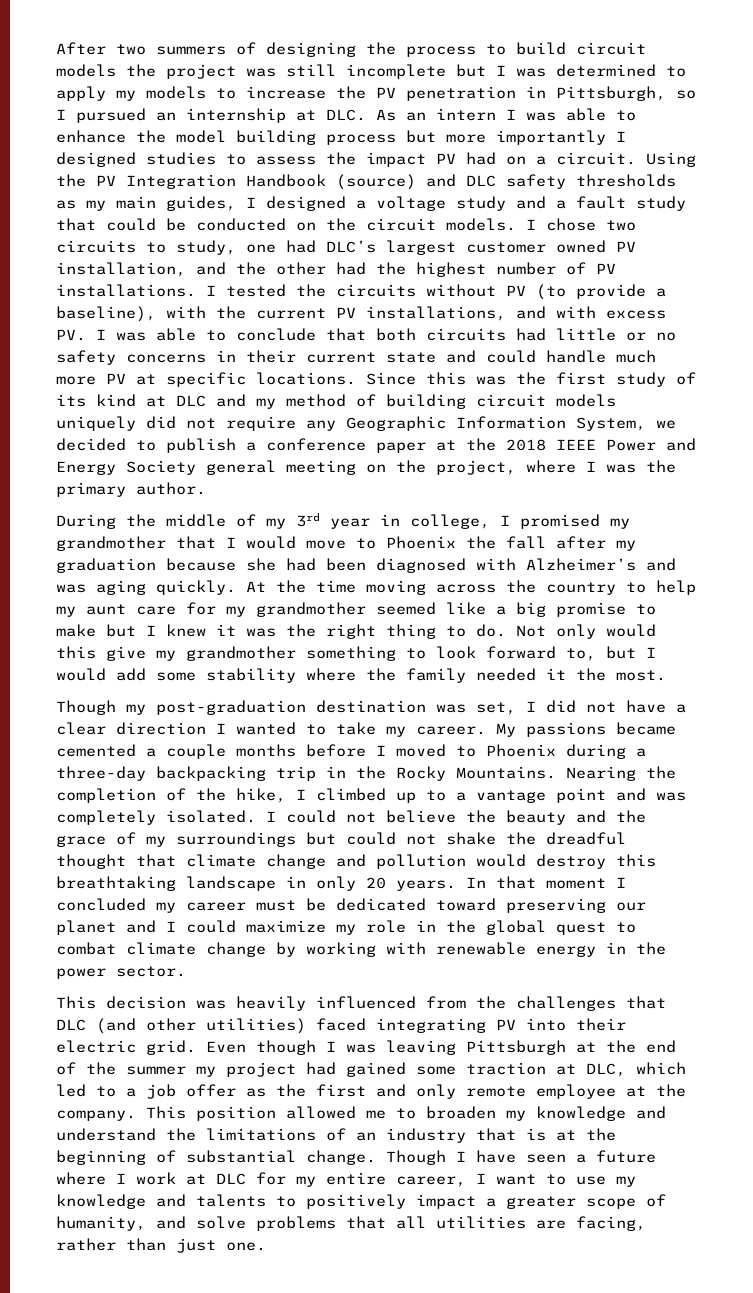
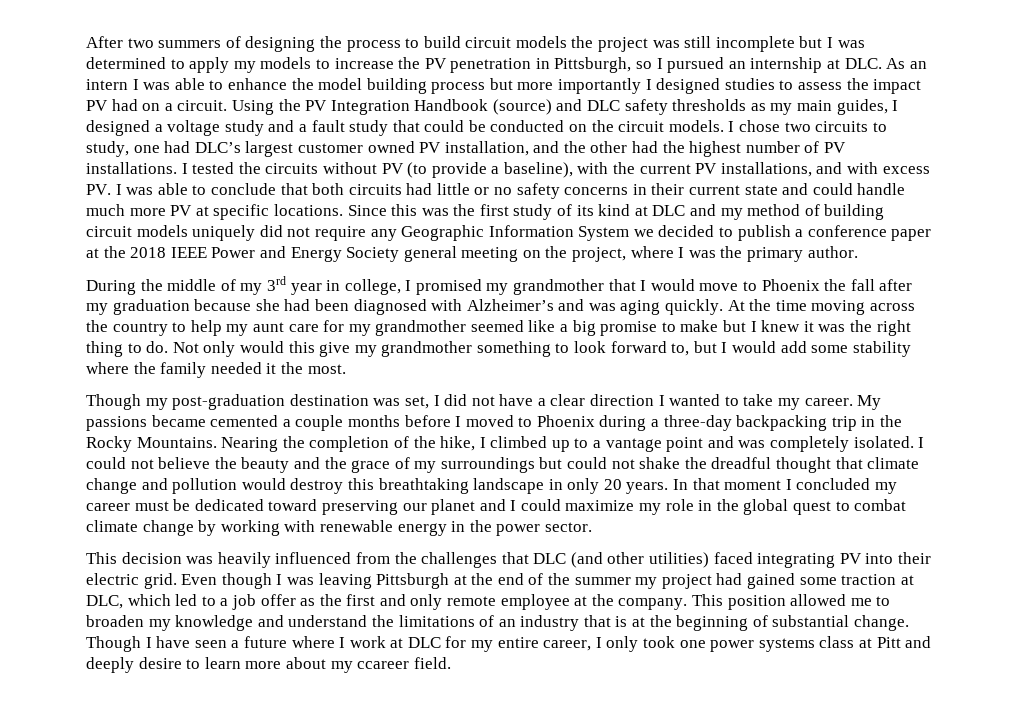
[576,417,646,431] System, -> [578,226,630,241] System
[496,1174,636,1187] [56,1194,666,1209] [56,1216,646,1231] [56,1238,266,1253] want to use my knowledge and talents to positively impact a greater scope of humanity, and solve problems that all utilities are facing, rather than just one. -> [606,636,932,652] [86,657,451,673] only took one power systems class at Pitt and deeply desire to learn more about my ccareer field.

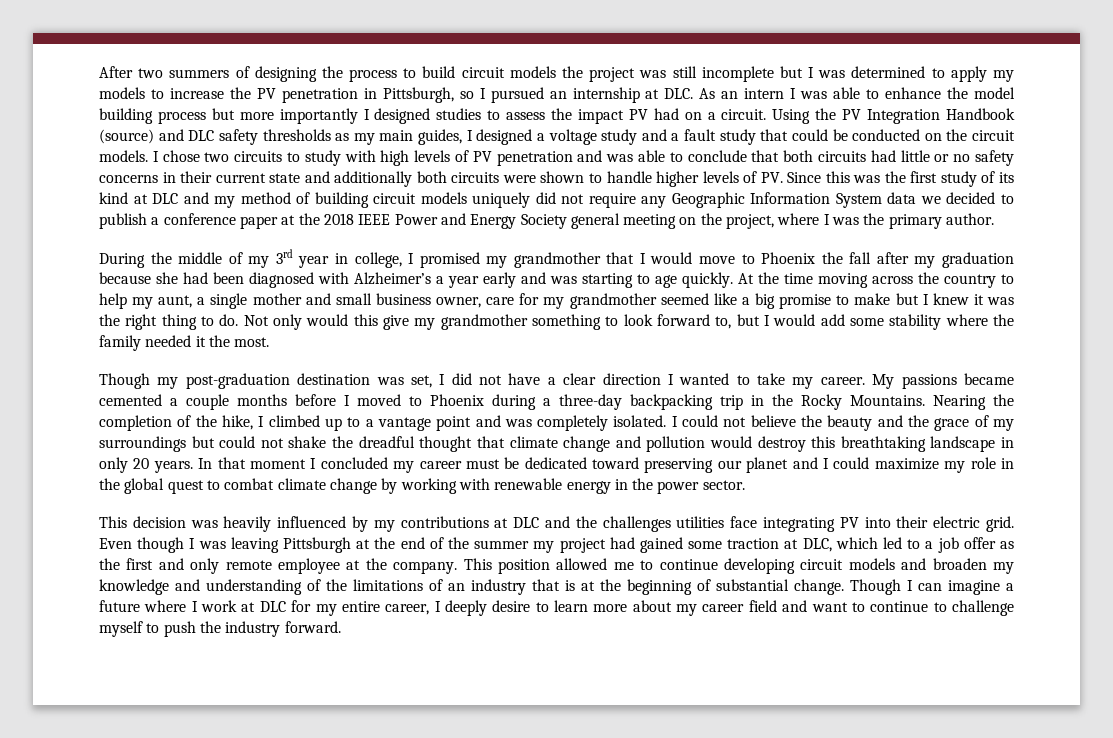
[86,141,847,157] [86,162,930,178] [86,184,122,195] study, one had DLC’s largest customer owned PV installation, and the other had the highest number of PV installations. I tested the circuits without PV (to provide a baseline), with the current PV installations, and with excess PV. I -> [304,150,603,166] study with high levels of PV penetration and
[812,183,906,195] [86,204,343,220] could handle much more PV at specific locations. -> [334,171,783,187] additionally both circuits were shown to handle higher levels of PV.
(630, 233) none -> [887,192,917,204] data
[558,299,661,315] and was aging -> [436,272,677,288] a year early and was starting to age
[252,322,284,332] aunt -> [158,293,482,309] aunt, a single mother and small business owner,
[355,552,753,568] from the challenges that DLC (and other utilities) faced -> [352,516,758,532] by my contributions at DLC and the challenges utilities face
(891, 601) none -> [659,558,927,574] continue developing circuit models and
[288,615,368,627] understand -> [206,579,321,595] understanding of
[156,636,227,648] have seen -> [918,580,1000,595] can imagine
[606,636,932,652] only took one power systems class at Pitt and -> (441, 606) none
[357,657,451,669] ccareer field. -> [702,600,1015,616] [99,621,341,637] career field and want to continue to challenge myself to push the industry forward.

